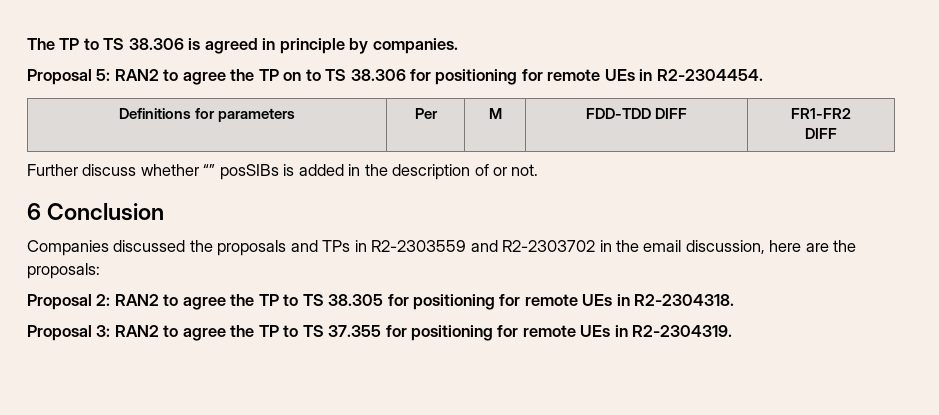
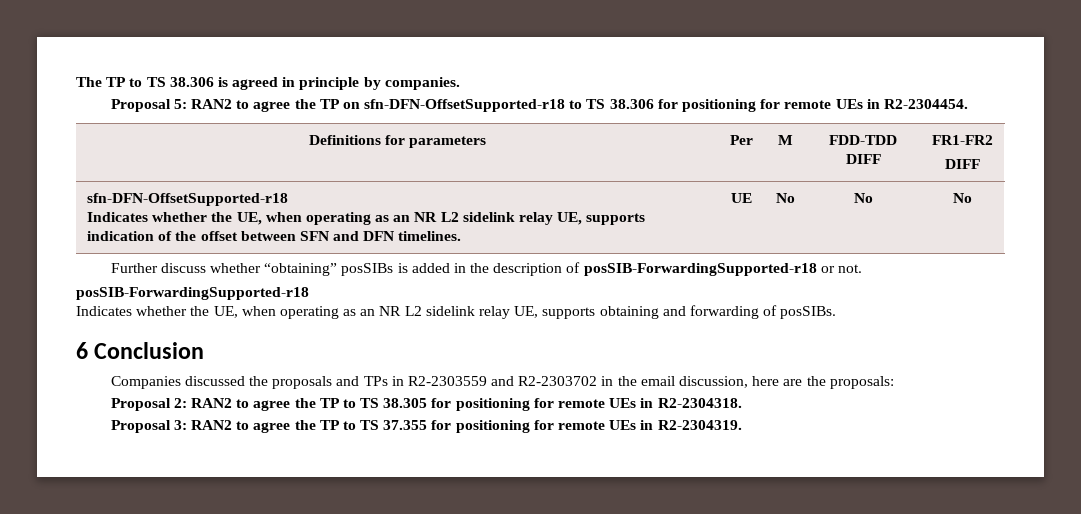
(302, 76) none -> [364,99,566,112] sfn-DFN-OffsetSupported-r18
(837, 133) none -> [87,193,289,206] [87,212,646,225] [87,231,462,241] [731,193,752,203] [776,193,795,203] [853,193,873,203] [952,193,972,203] // sfn-DFN-OffsetSupported-r18 // Indicates whether the UE, when operating as an NR L2 sidelink relay UE, supports indication of the offset between SFN and DFN timelines. | UE | No | No | No
[203,164,216,176] “” -> [264,263,338,276] “obtaining”
(489, 170) none -> [583,263,817,276] posSIB-ForwardingSupported-r18
(539, 170) none -> [76,287,309,300] [76,305,837,319] // posSIB-ForwardingSupported-r18 // Indicates whether the UE, when operating as an NR L2 sidelink relay UE, supports obtaining and forwarding of posSIBs.

